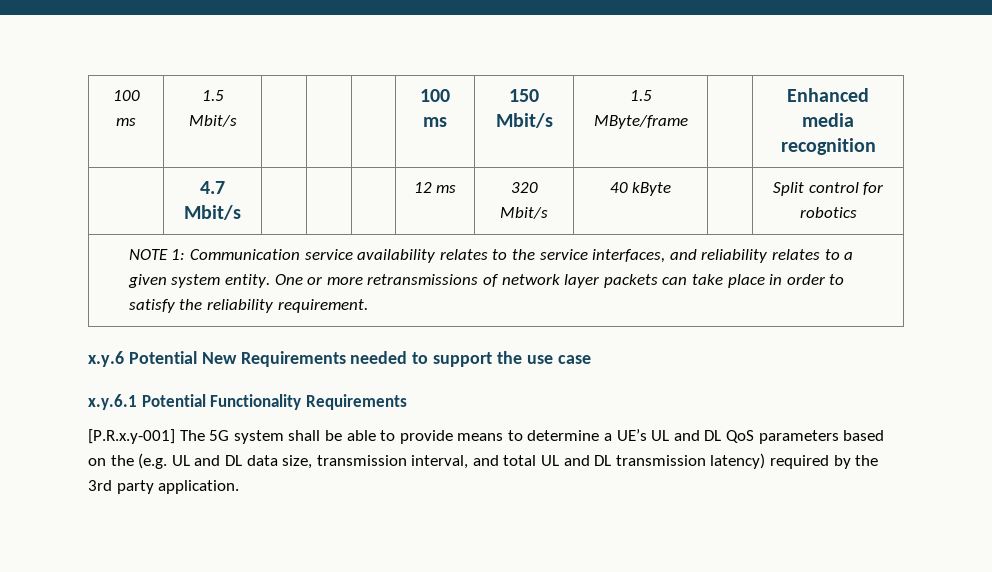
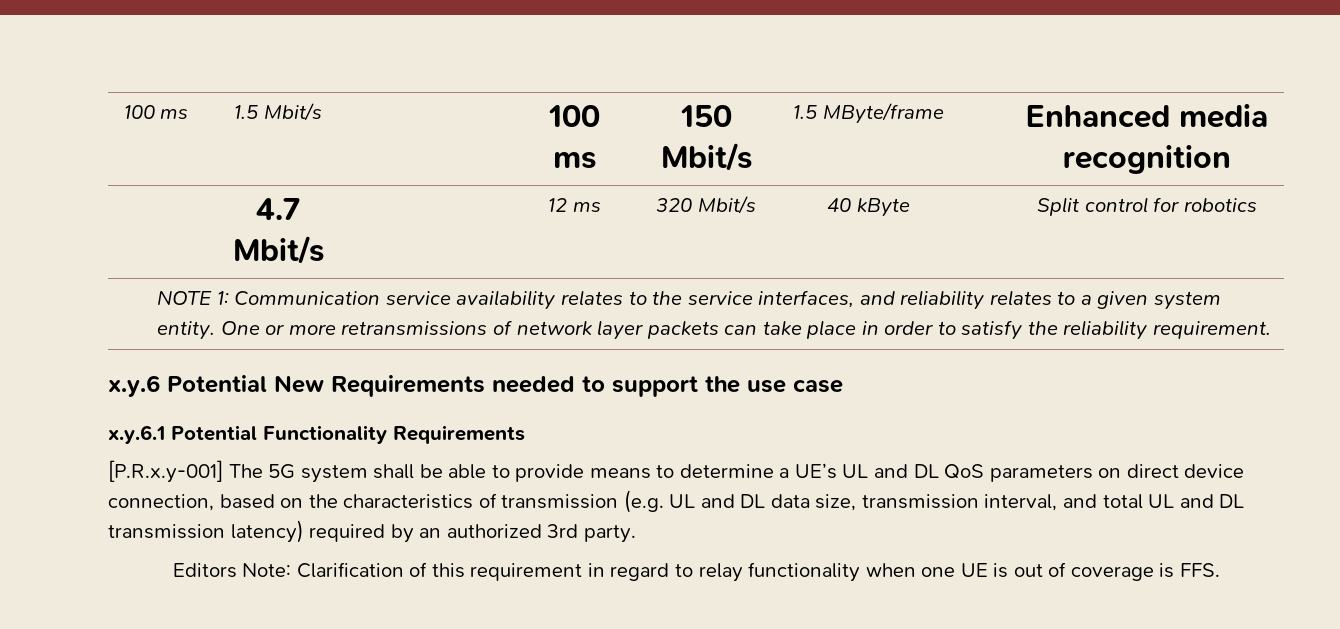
[843,430,885,441] [88,455,134,466] based on the -> [1098,464,1245,478] [108,493,619,511] on direct device connection, based on the characteristics of transmission
[855,455,879,466] [88,480,240,494] the 3rd party application. -> [419,524,636,543] [172,562,1220,582] an authorized 3rd party. // Editors Note: Clarification of this requirement in regard to relay functionality when one UE is out of coverage is FFS.

